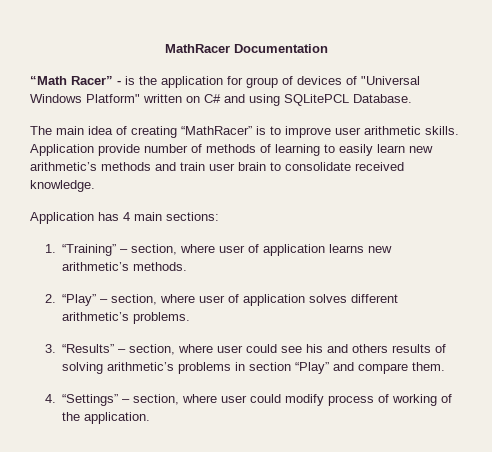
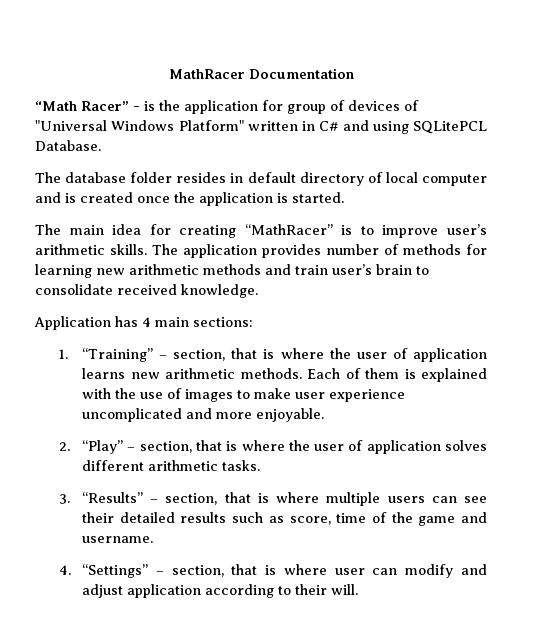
[186,96,200,103] on -> [302,121,315,131] in
(412, 98) none -> [35,172,487,186] [35,192,344,206] // The database folder resides in default directory of local computer and is created once the application is started.
[116,126,127,135] of -> [149,224,171,235] for
[335,127,361,135] user -> [446,224,487,235] user’s
[30,144,433,156] [30,162,97,171] Application provide number of methods of learning to easily learn new arithmetic’s -> [152,244,487,258] [35,264,199,278] The application provides number of methods for learning new arithmetic
[209,163,235,171] user -> [332,264,372,275] user’s
[180,244,216,253] where -> [231,348,351,359] that is where the
[62,262,130,271] arithmetic’s -> [165,368,236,379] arithmetic
(188, 266) none -> [307,368,488,382] [82,388,406,402] [82,408,325,422] Each of them is explained with the use of images to make user experience uncomplicated and more enjoyable.
[160,294,196,303] where -> [195,440,310,451] that is where the
[62,312,191,324] arithmetic’s problems. -> [148,460,261,471] arithmetic tasks.
[178,344,447,353] [62,362,446,374] [44,394,453,406] [62,412,151,424] where user could see his and others results of solving arithmetic’s problems in section “Play” and compare them. // 4. “Settings” – section, where user could modify process of working of the application. -> [224,492,488,506] [82,512,488,526] [82,536,154,543] [58,564,487,578] [82,584,359,598] that is where multiple users can see their detailed results such as score, time of the game and username. // 4. “Settings” – section, that is where user can modify and adjust application according to their will.

